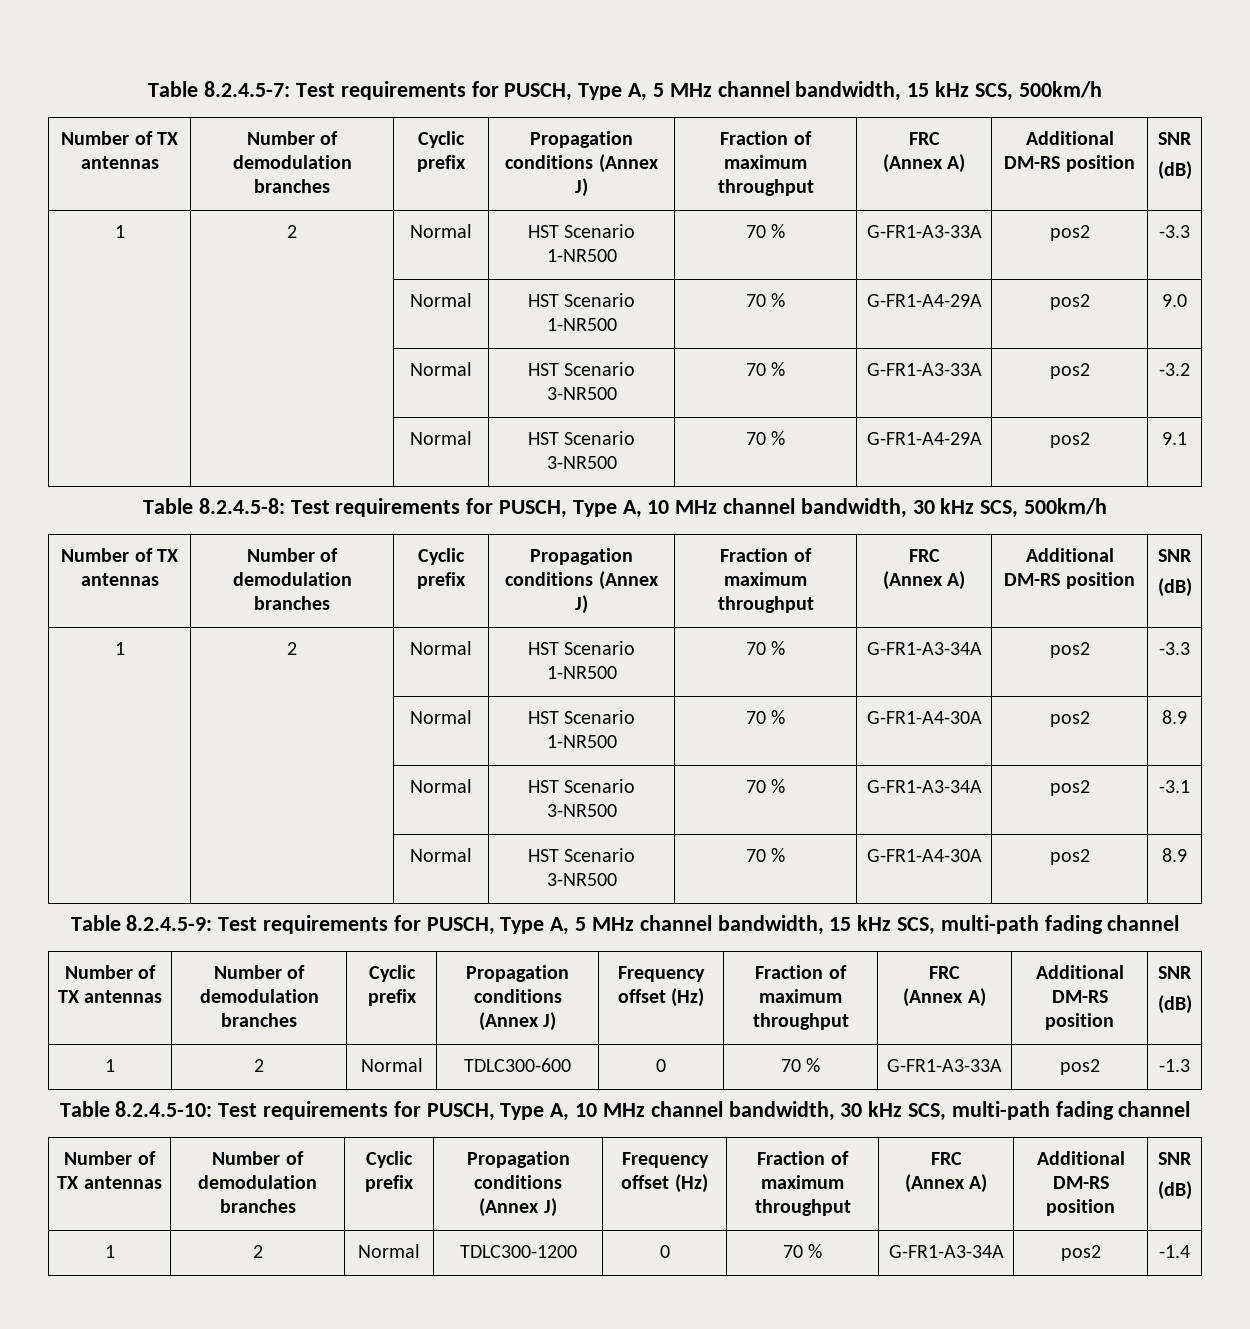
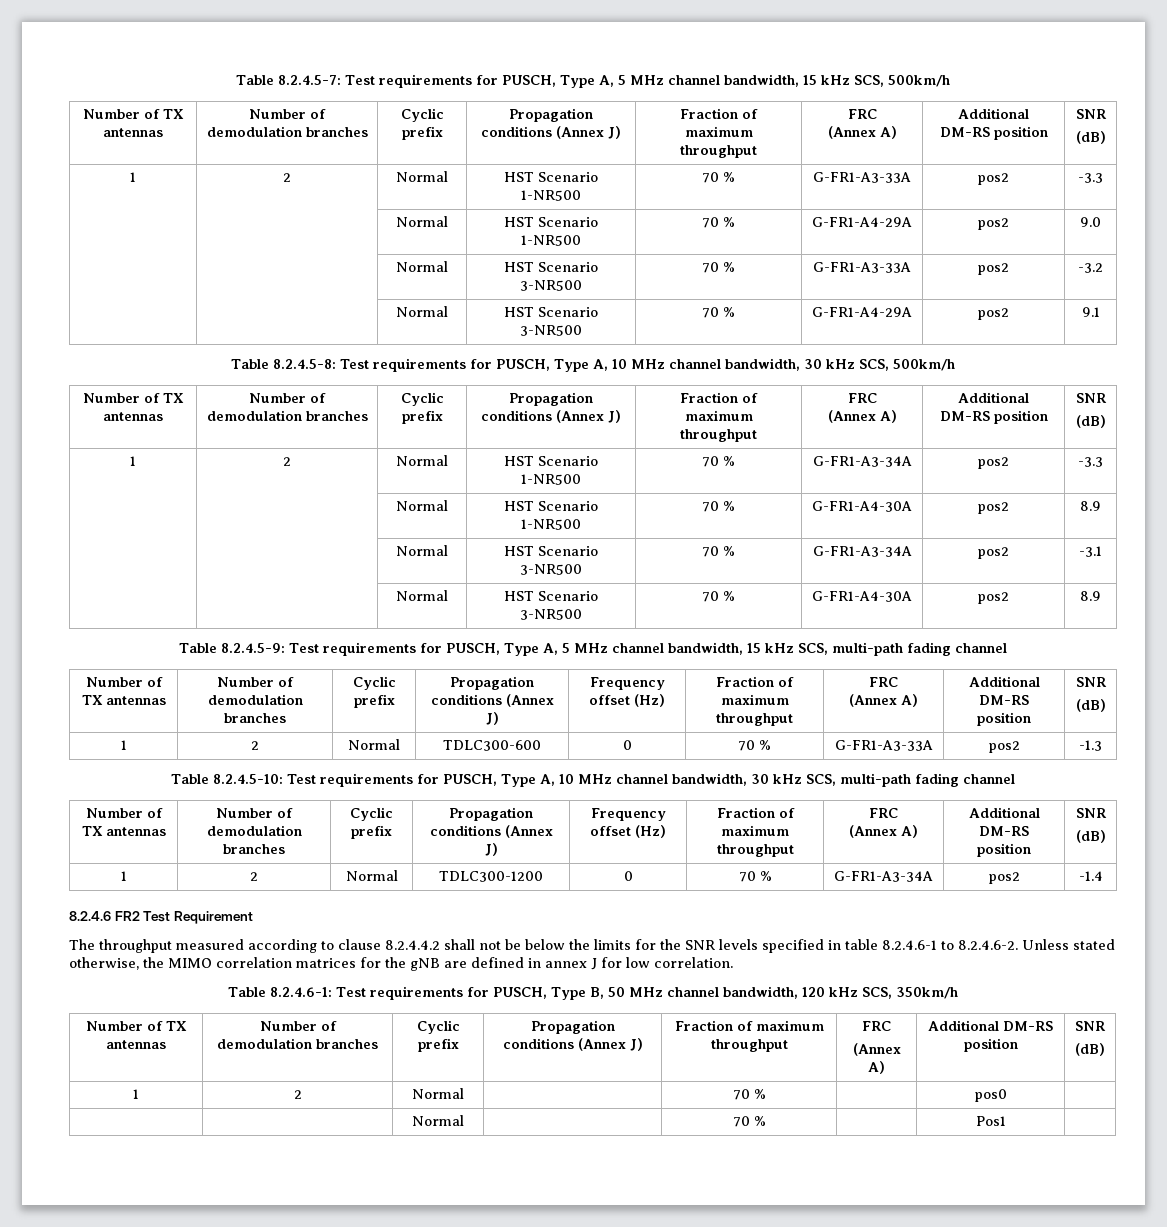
(1190, 1251) none -> [69,911,253,924] [69,939,1115,953] [69,957,733,971] [228,986,958,1000] [86,1021,187,1031] [106,1040,166,1049] [259,1021,337,1031] [217,1038,378,1049] [416,1020,460,1034] [417,1038,459,1052] [530,1020,615,1034] [502,1038,643,1051] [674,1020,824,1031] [710,1039,788,1052] [862,1021,891,1031] [852,1043,901,1056] [868,1061,885,1074] [928,1020,1053,1031] [963,1038,1018,1052] [1075,1021,1106,1031] [1075,1043,1105,1056] [133,1089,139,1099] [293,1090,302,1099] [412,1088,464,1099] [732,1089,766,1100] [974,1089,1007,1102] [412,1115,464,1126] [732,1116,766,1127] [975,1116,1006,1126] // 8.2.4.6 FR2 Test Requirement // The throughput measured according to clause 8.2.4.4.2 shall not be below the limits for the SNR levels specified in table 8.2.4.6-1 to 8.2.4.6-2. Unless stated otherwise, the MIMO correlation matrices for the gNB are defined in annex J for low correlation. // Table 8.2.4.6-1: Test requirements for PUSCH, Type B, 50 MHz channel bandwidth, 120 kHz SCS, 350km/h // Number of TX antennas | Number of demodulation branches | Cyclic prefix | Propagation conditions (Annex J) | Fraction of maximum throughput | FRC // (Annex A) | Additional DM-RS position | SNR // (dB) // 1 | 2 | Normal | | 70 % | | pos0 | // | | Normal | | 70 % | | Pos1 |

